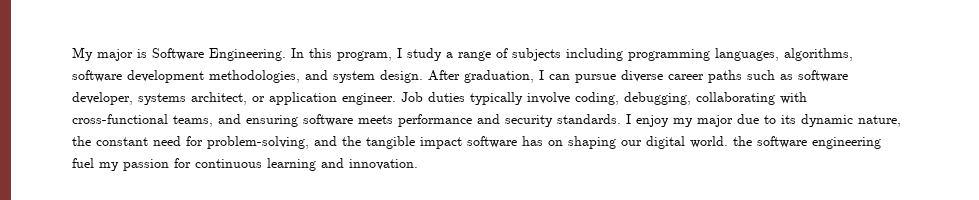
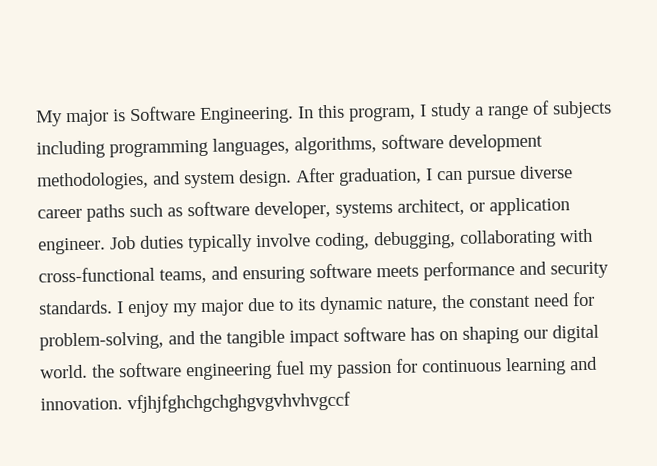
(418, 164) none -> [127,391,351,414] vfjhjfghchgchghgvgvhvhvgccf

